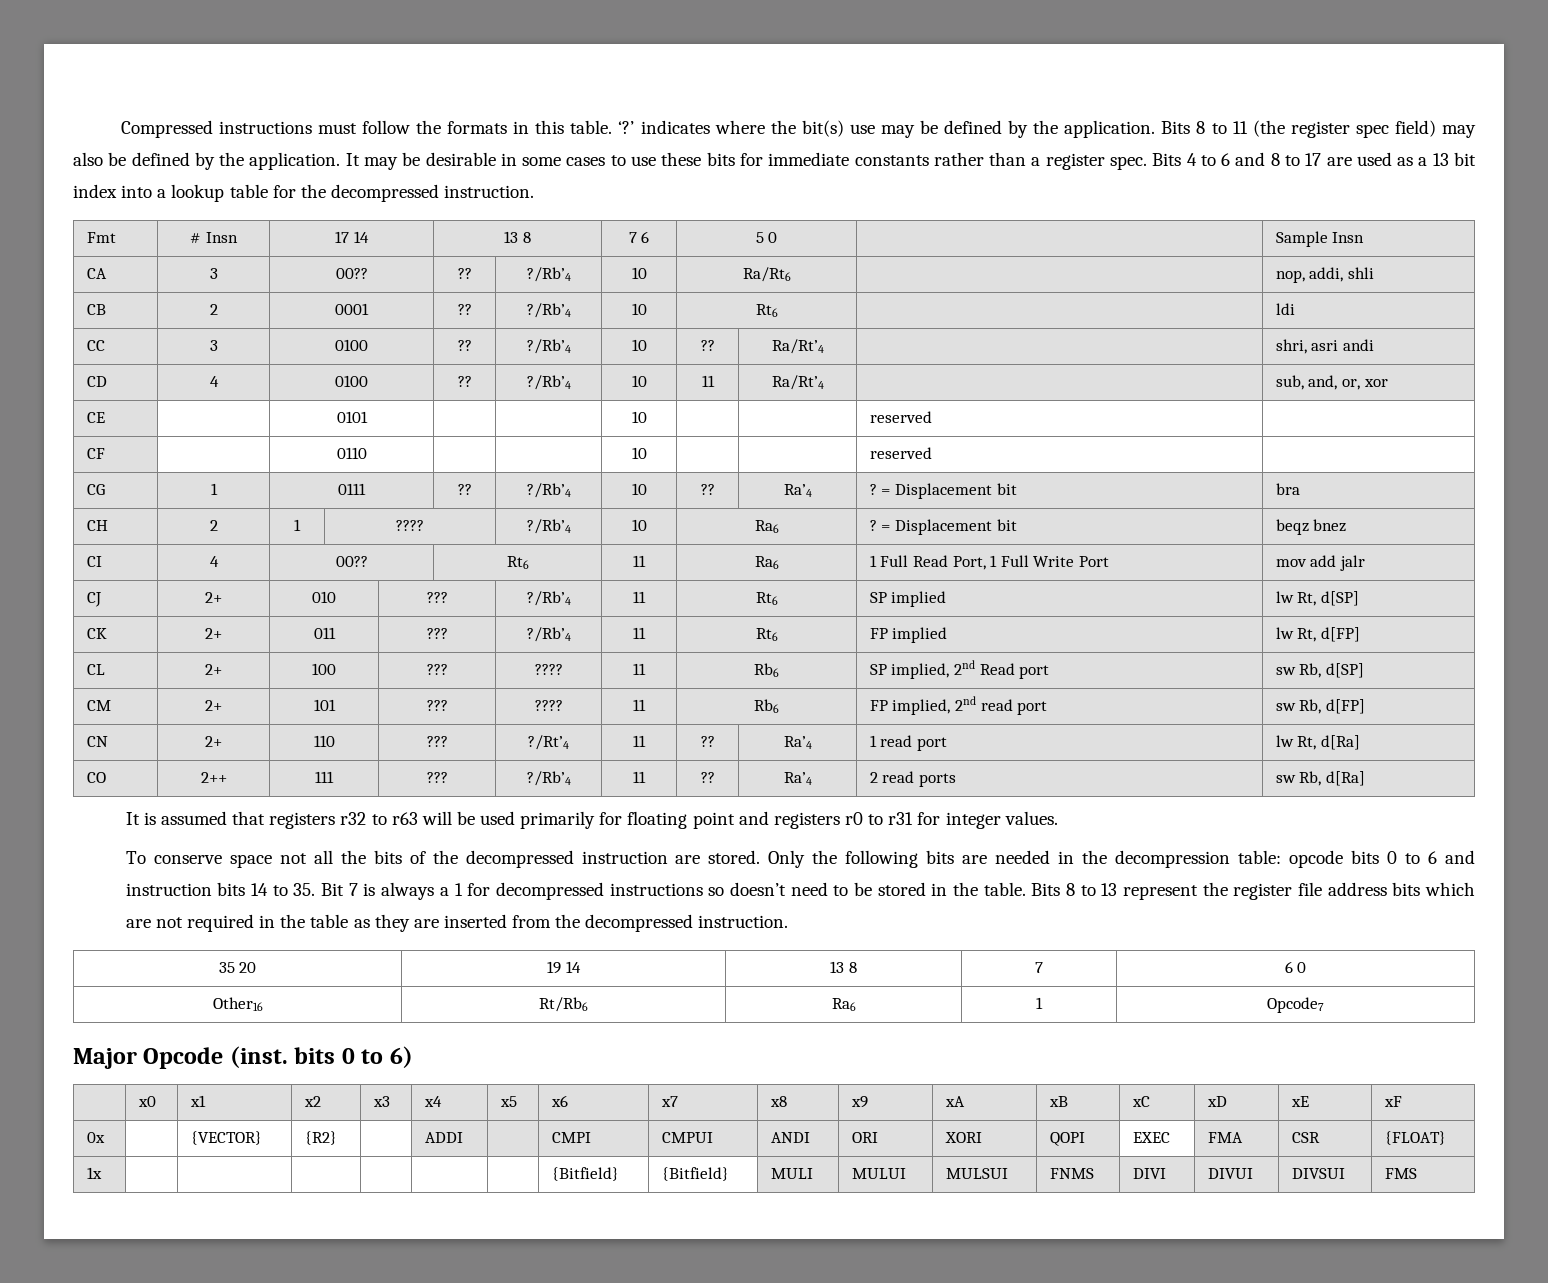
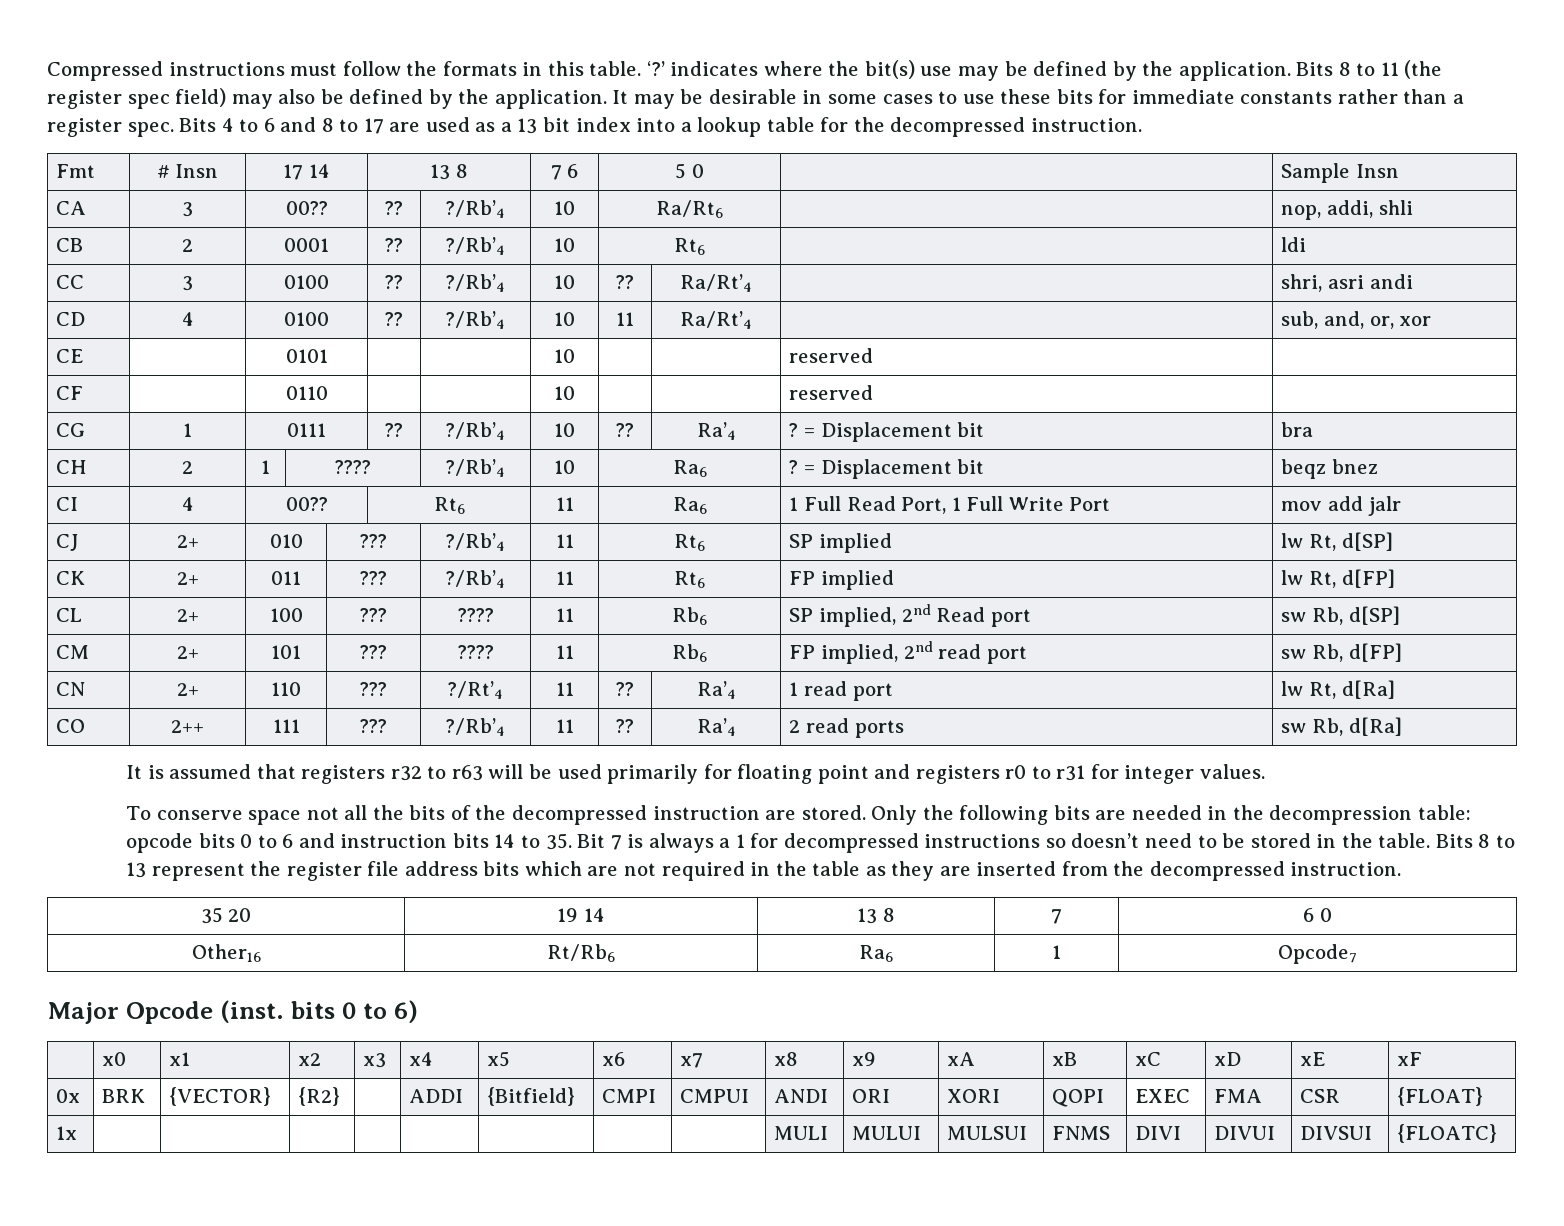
(105, 1137) none -> [102,1089,146,1103] BRK
(463, 1137) none -> [487,1087,576,1106] {Bitfield}
[551,1167,619,1181] [661,1167,729,1181] {Bitfield} | {Bitfield} -> (78, 1133) |
[1384,1168,1417,1179] FMS -> [1397,1124,1498,1143] {FLOATC}

